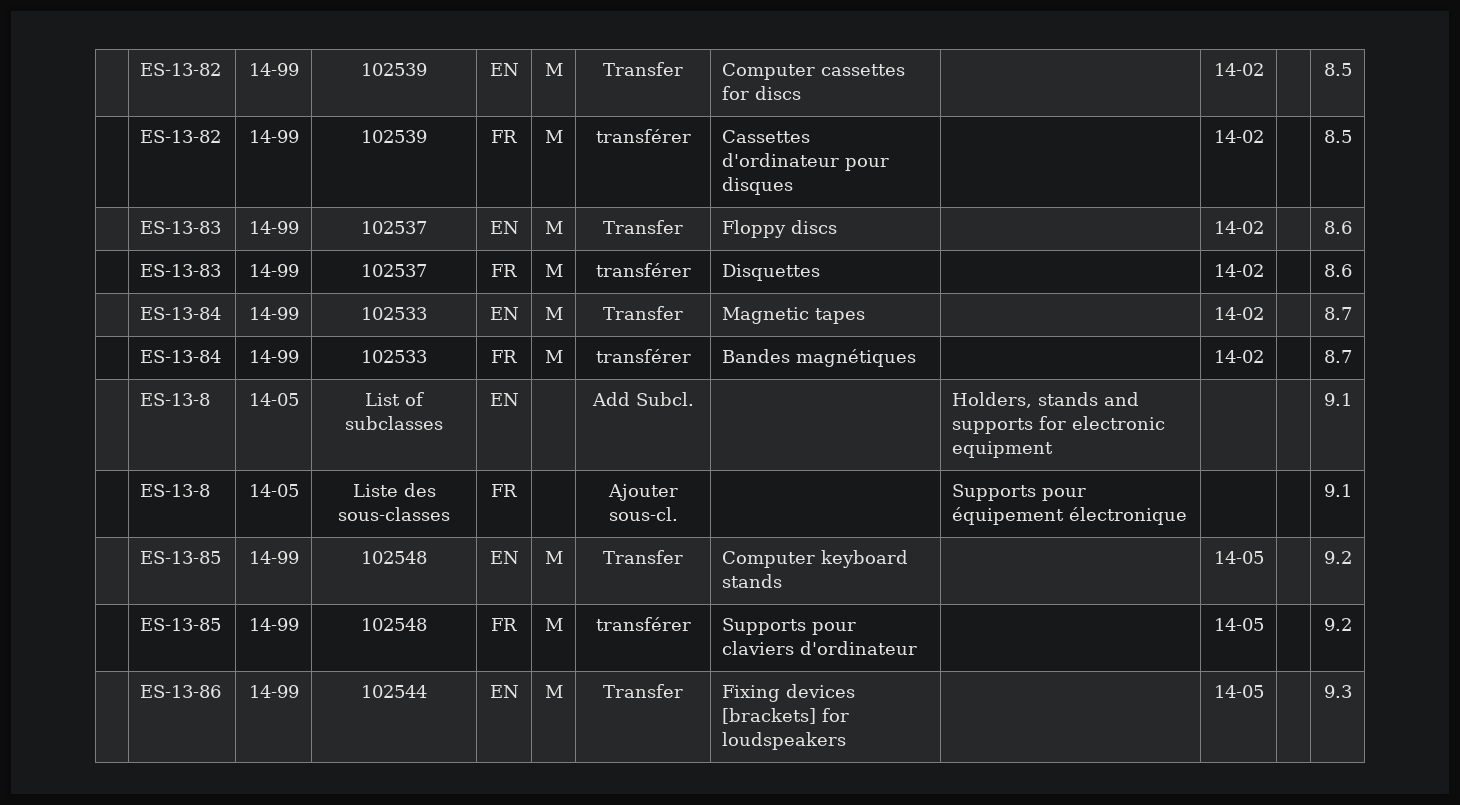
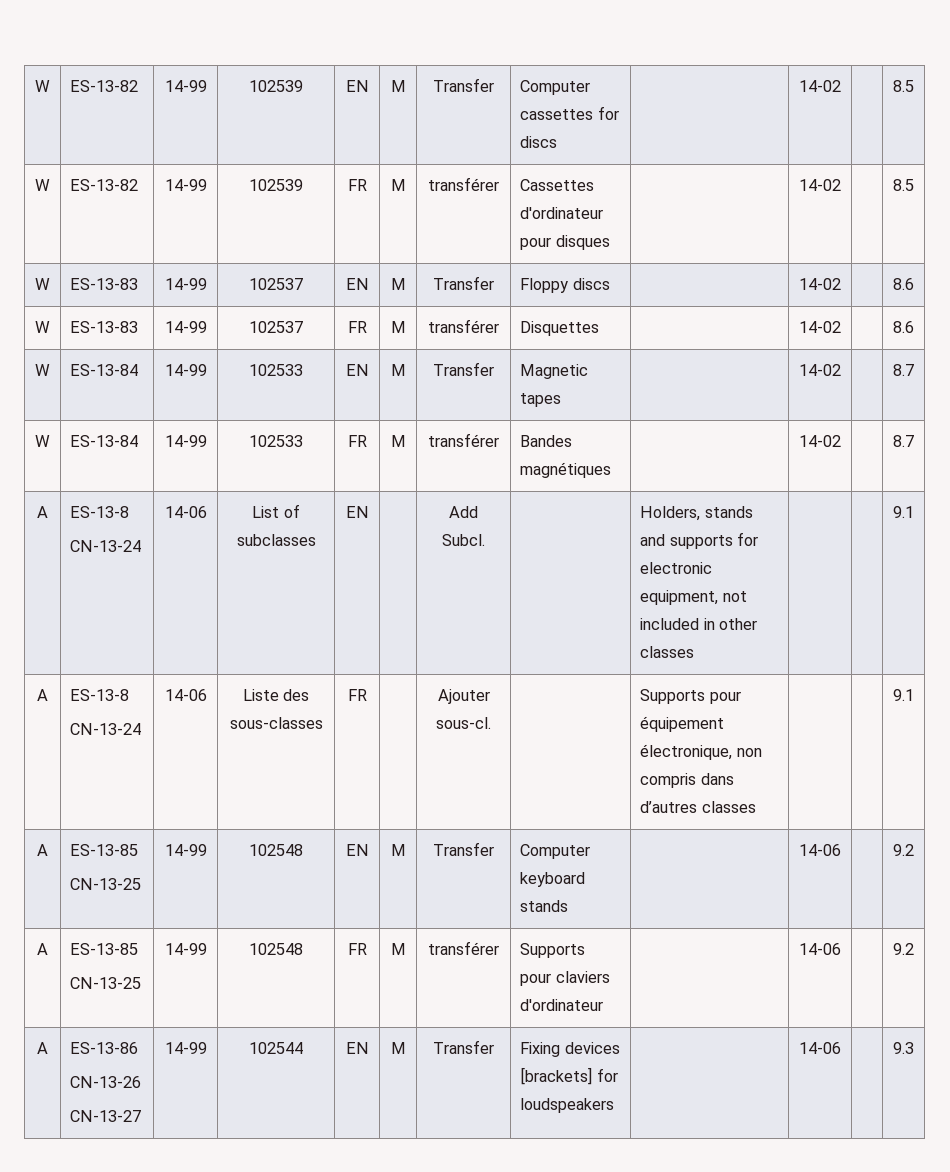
(140, 69) none -> [35,80,50,92] W
(1352, 69) none -> [35,179,50,191] W
(1352, 136) none -> [35,278,50,290] W
(1352, 227) none -> [35,321,50,333] W
(1352, 270) none -> [35,364,50,376] W
(1352, 313) none -> [35,435,50,447] W
[140,393,211,406] [248,393,299,406] | ES-13-8 | 14-05 -> [37,506,48,518] [70,506,130,518] [70,540,142,552] [164,506,207,518] A | ES-13-8 // CN-13-24 | 14-06
[952,441,1054,458] [1323,393,1352,406] [140,484,211,497] [248,484,299,497] equipment | | | 9.1 // | ES-13-8 | 14-05 -> [640,590,747,605] [640,618,758,630] [640,646,695,658] [893,506,914,518] [37,689,48,701] [70,689,130,701] [70,723,142,735] [164,689,207,701] equipment, not included in other classes | | | 9.1 // A | ES-13-8 // CN-13-24 | 14-06
[1069,507,1188,525] [1323,484,1352,497] [140,551,222,564] électronique | | | 9.1 // | ES-13-85 -> [640,744,762,760] [640,773,734,788] [640,801,756,813] [893,689,914,701] [37,844,48,856] [70,844,139,856] [70,878,142,890] électronique, non compris dans d’autres classes | | | 9.1 // A | ES-13-85 // CN-13-25
[1213,551,1264,564] [1323,551,1352,564] [140,618,222,631] 14-05 | | 9.2 // | ES-13-85 -> [799,844,841,856] [893,844,914,856] [37,943,48,955] [70,943,139,955] [70,977,142,989] 14-06 | | 9.2 // A | ES-13-85 // CN-13-25
[1213,618,1264,631] [1323,618,1352,631] 14-05 | | 9.2 // -> [799,943,841,955] [893,943,914,955] [37,1042,48,1054] 14-06 | | 9.2 // A
(222, 691) none -> [70,1076,142,1088] [70,1110,142,1122] // CN-13-26 // CN-13-27
[1213,685,1264,698] 14-05 -> [799,1042,841,1054] 14-06

